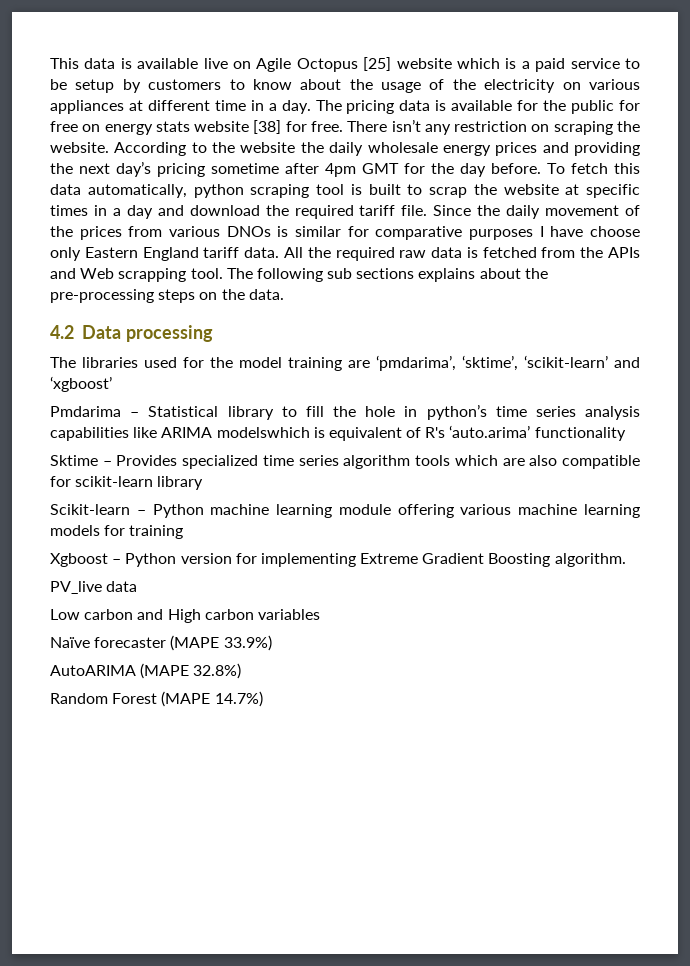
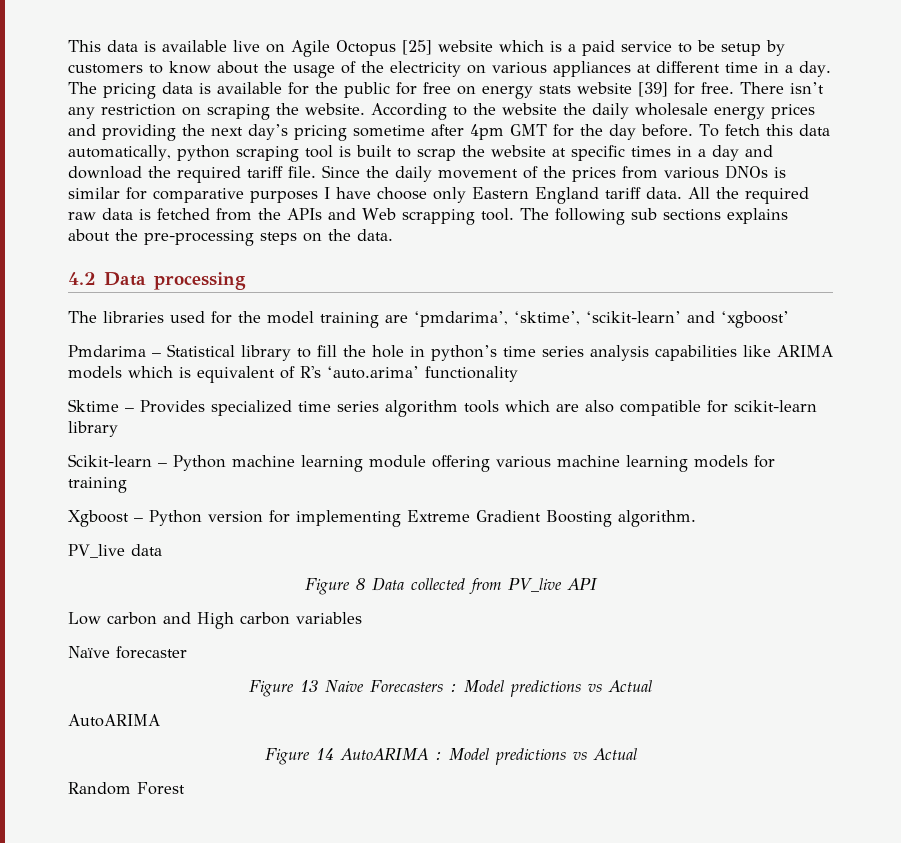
[253,120,282,134] [38] -> [638,82,668,97] [39]
[216,427,310,438] modelswhich -> [68,366,173,379] models which
(138, 586) none -> [304,577,598,595] // Figure 8 Data collected from PV_live API
[170,635,272,651] [50,663,242,679] (MAPE 33.9%) // AutoARIMA (MAPE 32.8%) -> [249,680,652,697] [68,714,160,727] [264,748,637,765] // Figure 13 Naive Forecasters : Model predictions vs Actual // AutoARIMA // Figure 14 AutoARIMA : Model predictions vs Actual
[161,691,263,707] (MAPE 14.7%) -> (185, 788) none

